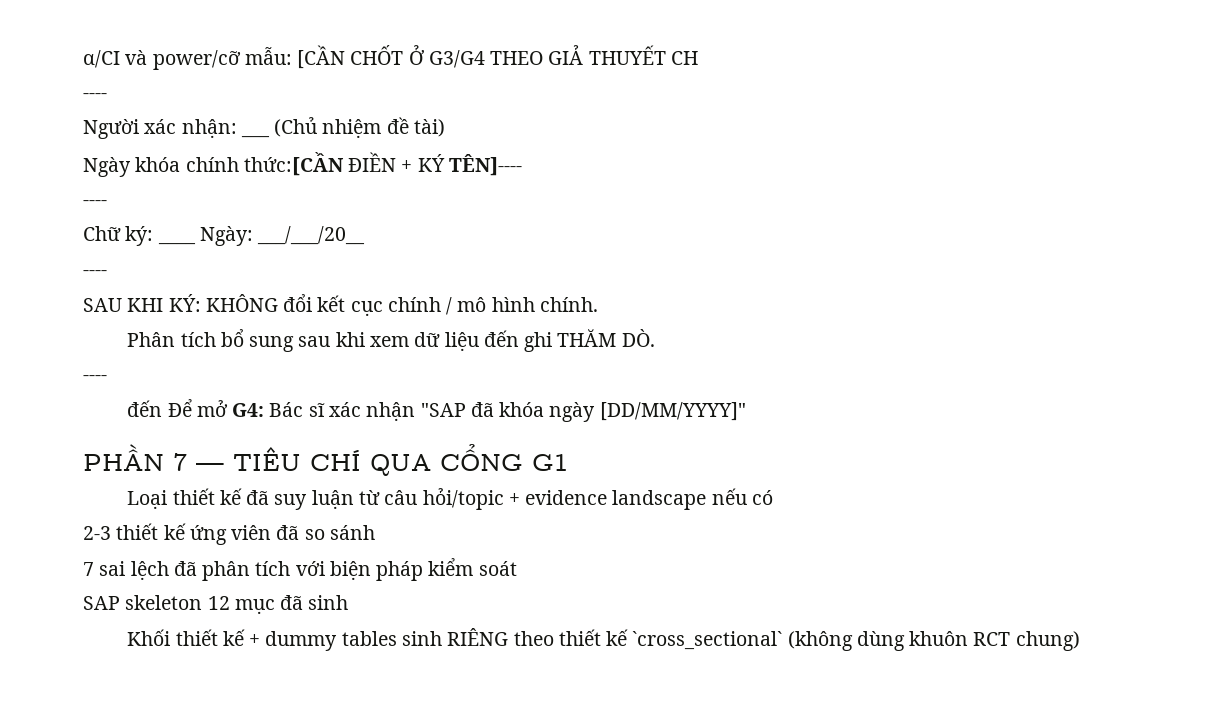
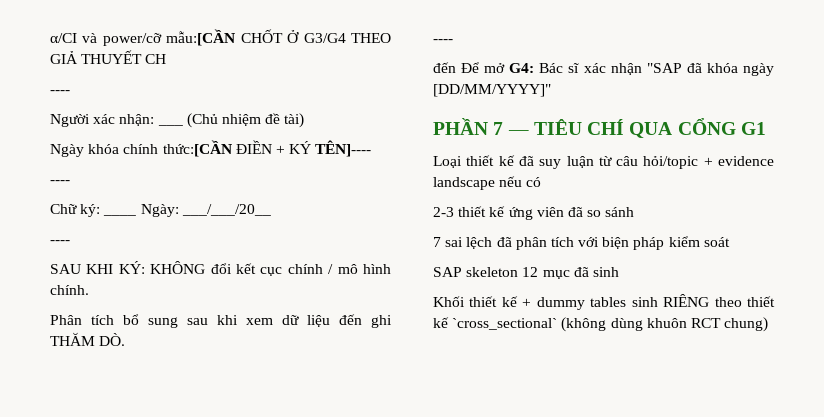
[244,45,346,69] mẫu: [CẦN -> [166,29,236,46] mẫu:[CẦN

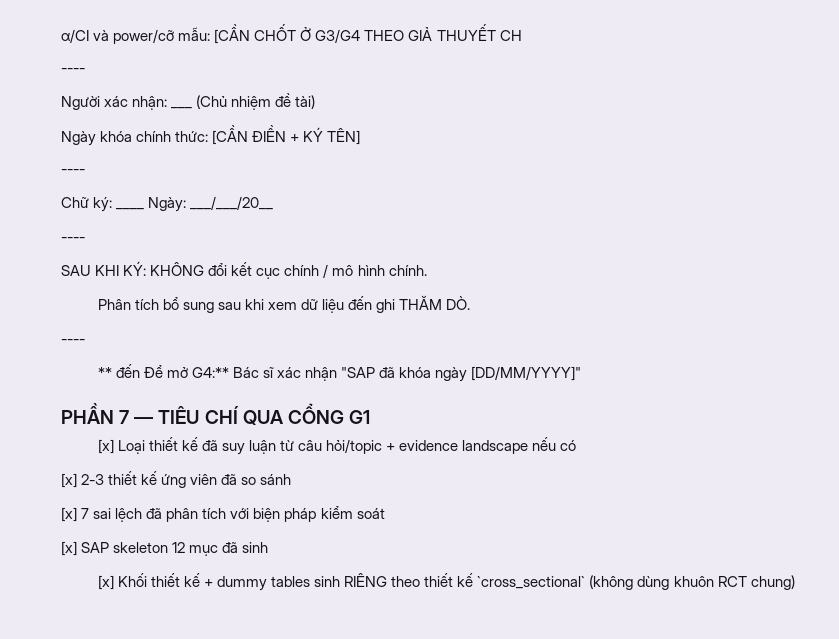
[166,29,236,46] mẫu:[CẦN -> [178,24,251,44] mẫu: [CẦN
[162,140,232,157] thức:[CẦN -> [175,125,249,145] thức: [CẦN
[315,140,372,157] TÊN]---- -> [327,128,361,145] TÊN]
(453, 41) none -> [97,367,112,378] **
[509,63,535,73] G4: -> [191,367,229,378] G4:**
(766, 128) none -> [97,439,114,454] [x]
(542, 182) none -> [61,473,77,488] [x]
(635, 212) none -> [61,507,77,522] [x]
(730, 242) none -> [61,541,77,556] [x]
(619, 272) none -> [97,575,114,590] [x]

